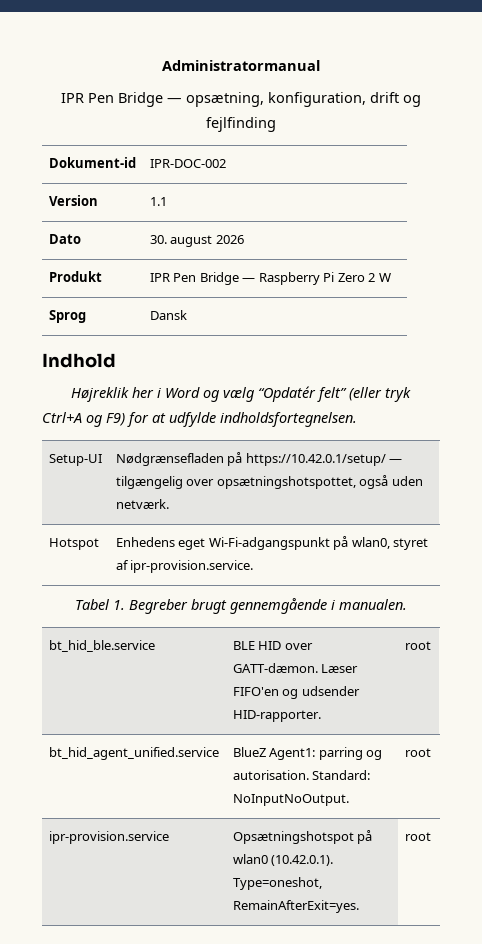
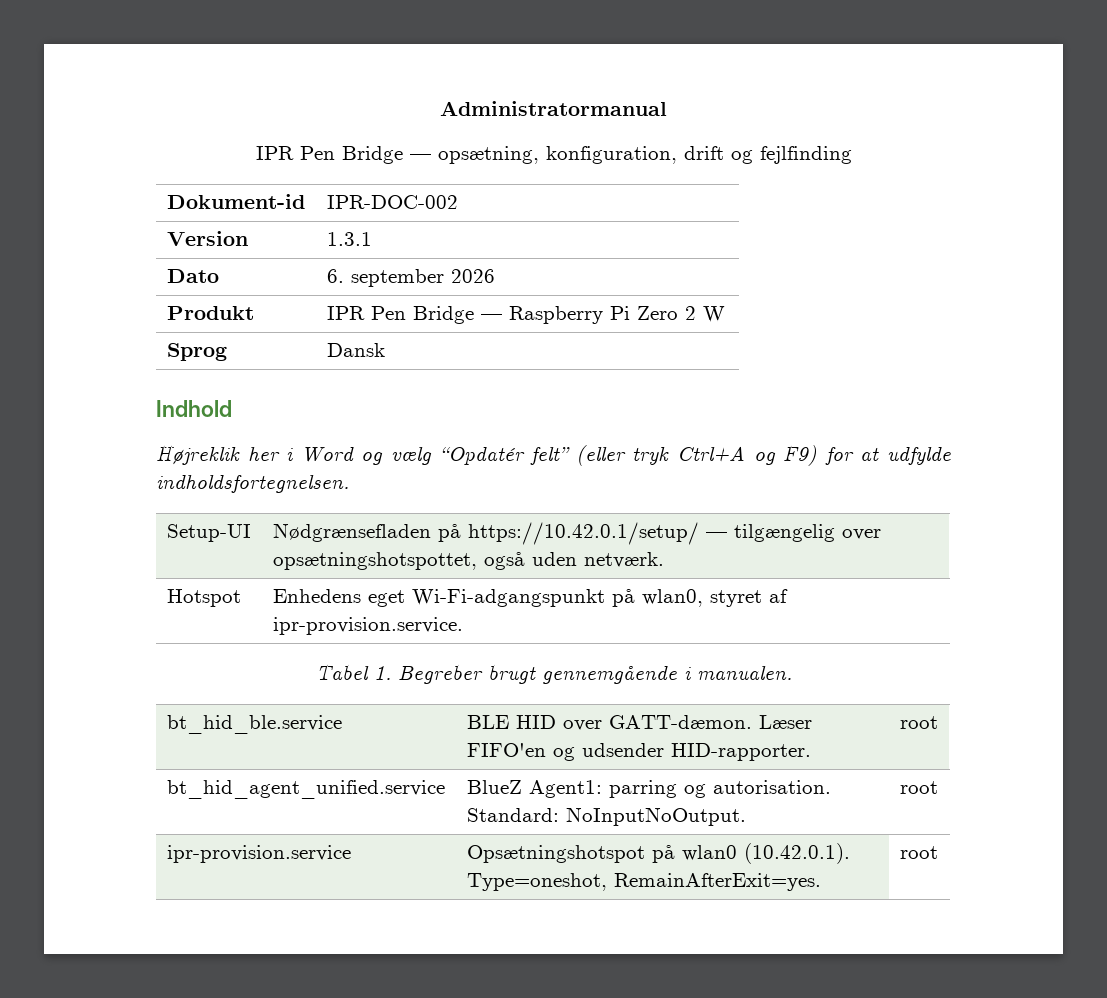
[149,197,167,206] 1.1 -> [326,232,372,246] 1.3.1
[149,235,213,247] 30. august -> [326,269,444,287] 6. september

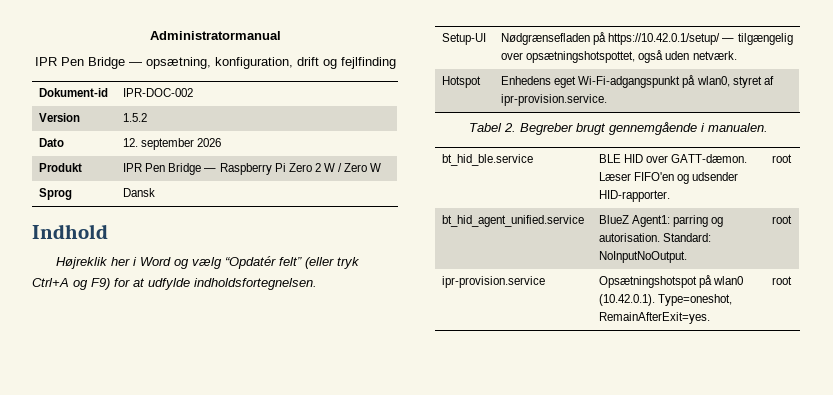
[326,232,372,246] 1.3.1 -> [123,113,148,122] 1.5.2
[326,269,344,283] 6. -> [123,138,139,147] 12.
(725, 314) none -> [338,163,382,172] / Zero W
[373,666,391,680] 1. -> [503,123,516,132] 2.

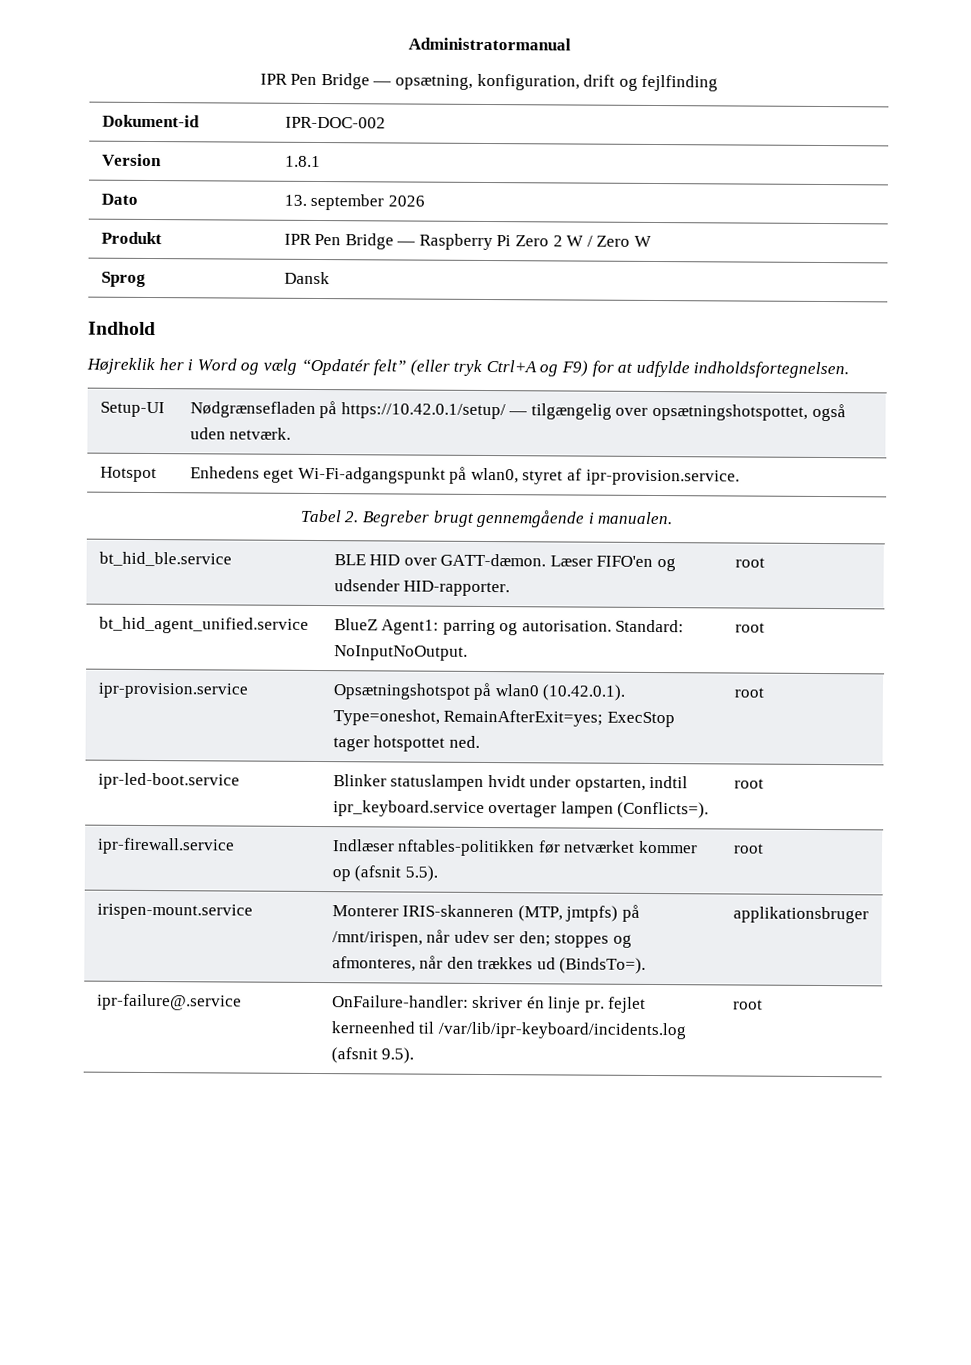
[123,113,148,122] 1.5.2 -> [284,155,321,168] 1.8.1
[123,138,139,147] 12. -> [283,194,307,206] 13.
[599,312,711,324] RemainAfterExit=yes. -> [443,709,675,728] [332,735,480,752] [733,687,764,698] [97,772,240,790] [332,774,689,792] [332,800,710,819] [733,778,764,789] [96,837,235,855] [331,839,698,857] [331,865,438,882] [732,843,764,854] [96,903,253,920] [331,904,640,922] [331,929,633,948] [331,955,647,974] [732,906,869,924] [96,993,242,1011] [331,995,647,1013] [330,1021,686,1040] [330,1047,415,1064] RemainAfterExit=yes; ExecStop tager hotspottet ned. | root // ipr-led-boot.service | Blinker statuslampen hvidt under opstarten, indtil ipr_keyboard.service overtager lampen (Conflicts=). | root // ipr-firewall.service | Indlæser nftables-politikken før netværket kommer op (afsnit 5.5). | root // irispen-mount.service | Monterer IRIS-skanneren (MTP, jmtpfs) på /mnt/irispen, når udev ser den; stoppes og afmonteres, når den trækkes ud (BindsTo=). | applikationsbruger // ipr-failure@.service | OnFailure-handler: skriver én linje pr. fejlet kerneenhed til /var/lib/ipr-keyboard/incidents.log (afsnit 9.5).

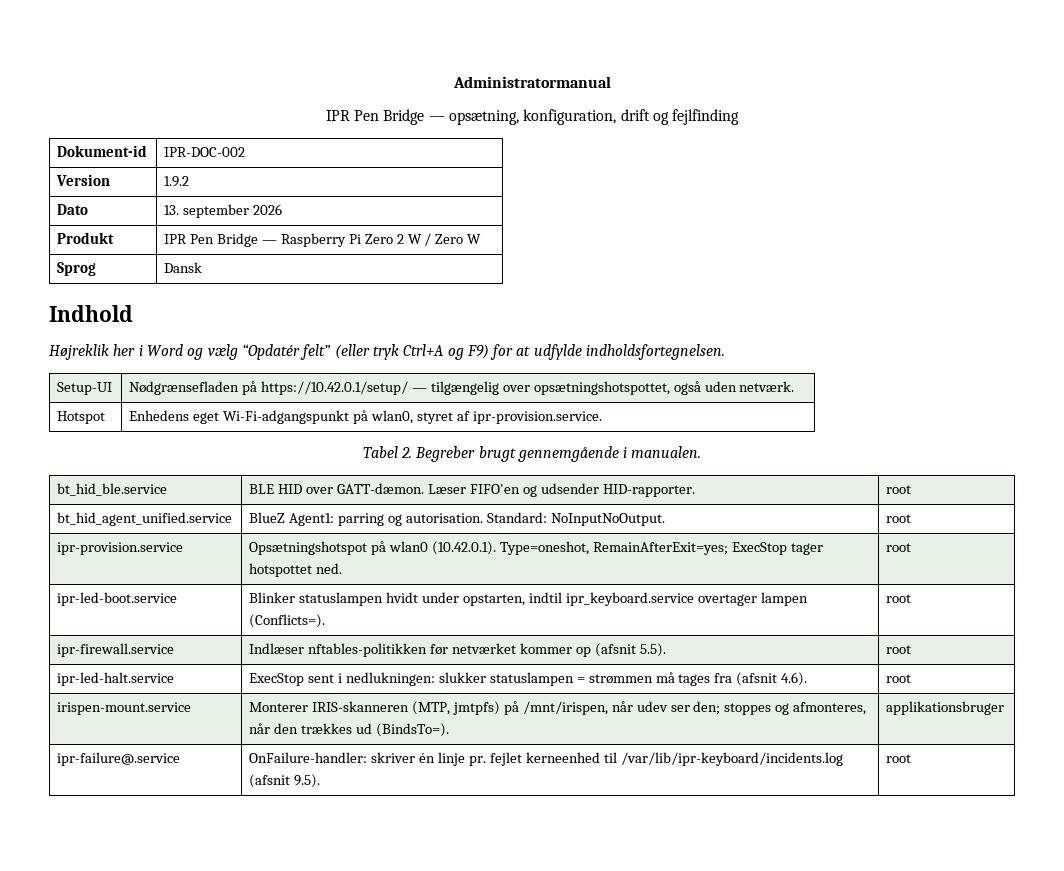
[284,155,321,168] 1.8.1 -> [164,176,190,187] 1.9.2
(764, 848) none -> [57,672,175,686] [249,672,808,686] [886,674,912,683] // ipr-led-halt.service | ExecStop sent i nedlukningen: slukker statuslampen = strømmen må tages fra (afsnit 4.6). | root

